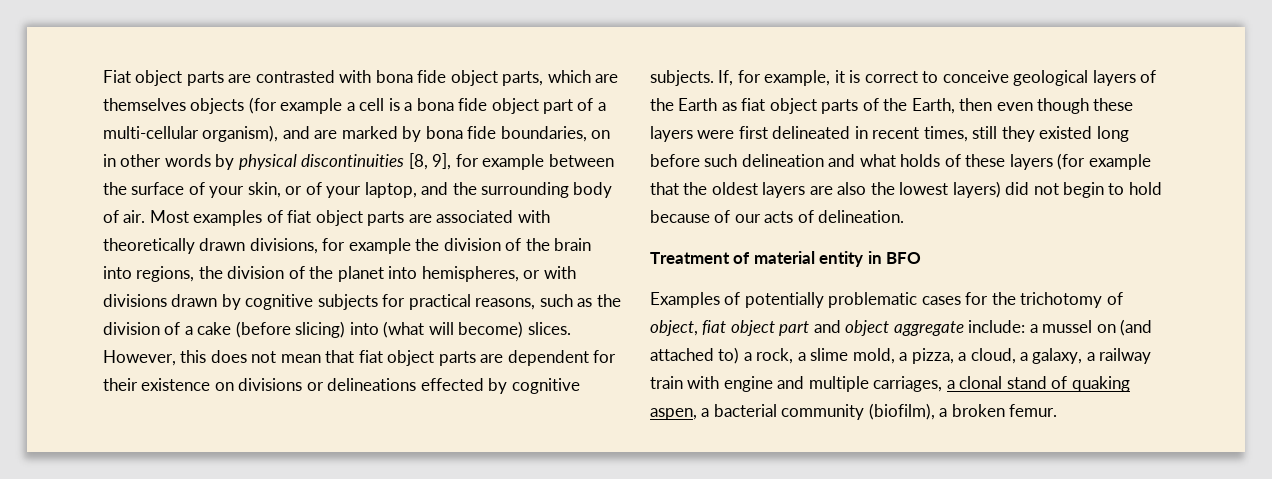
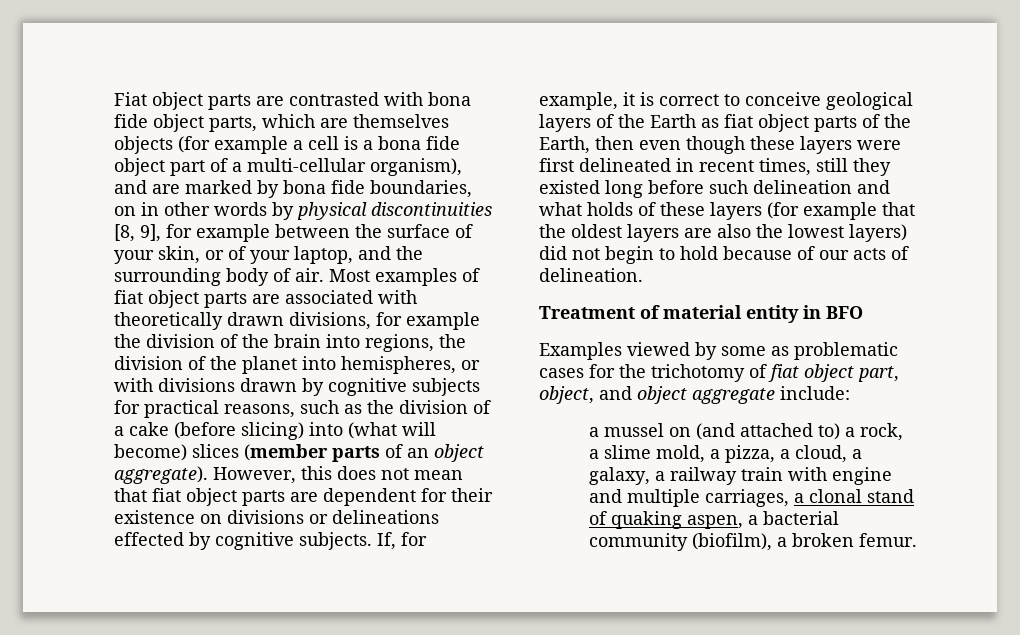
[527,322,571,335] slices. -> [192,444,484,462] [114,466,208,484] slices (member parts of an object aggregate).
[724,292,824,308] of potentially -> [627,342,789,360] viewed by some as
[650,320,810,336] object, fiat object part -> [768,364,899,382] [539,386,594,404] fiat object part, object,
(1026, 326) none -> (850, 393) //

